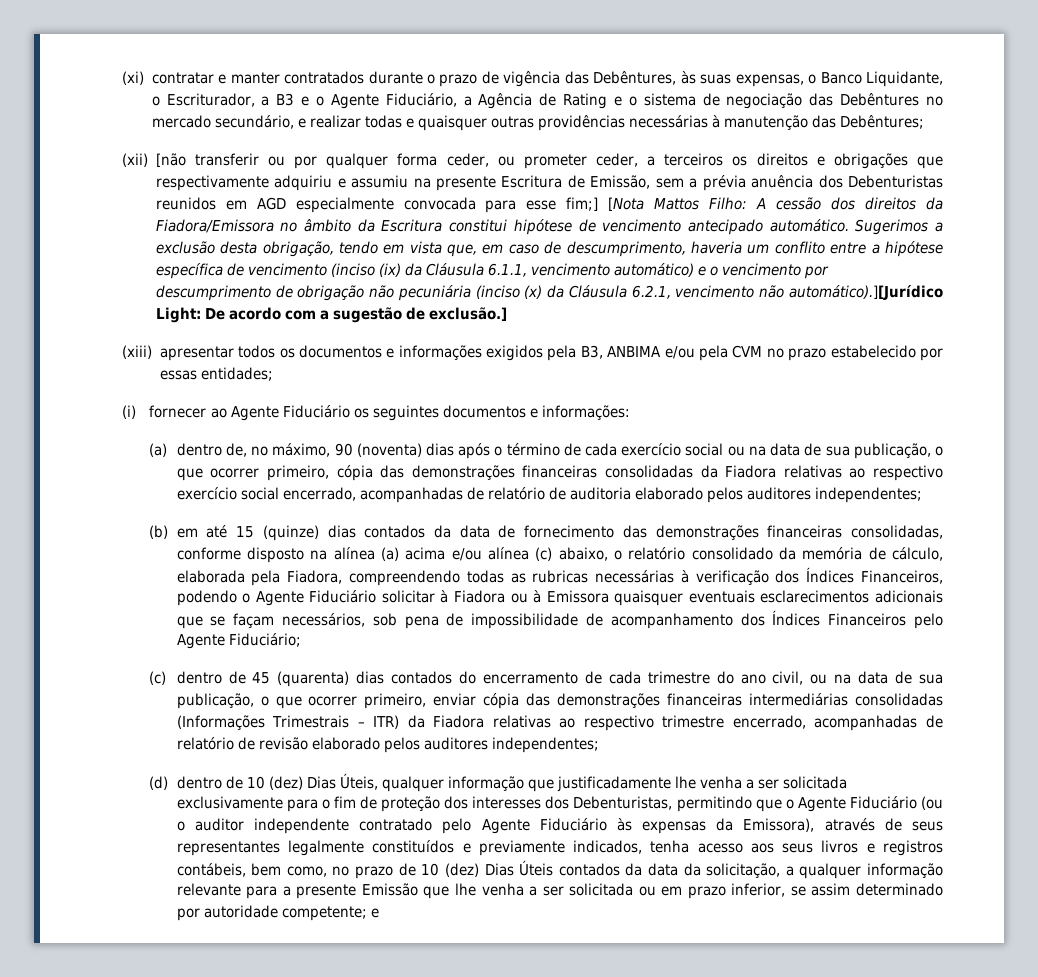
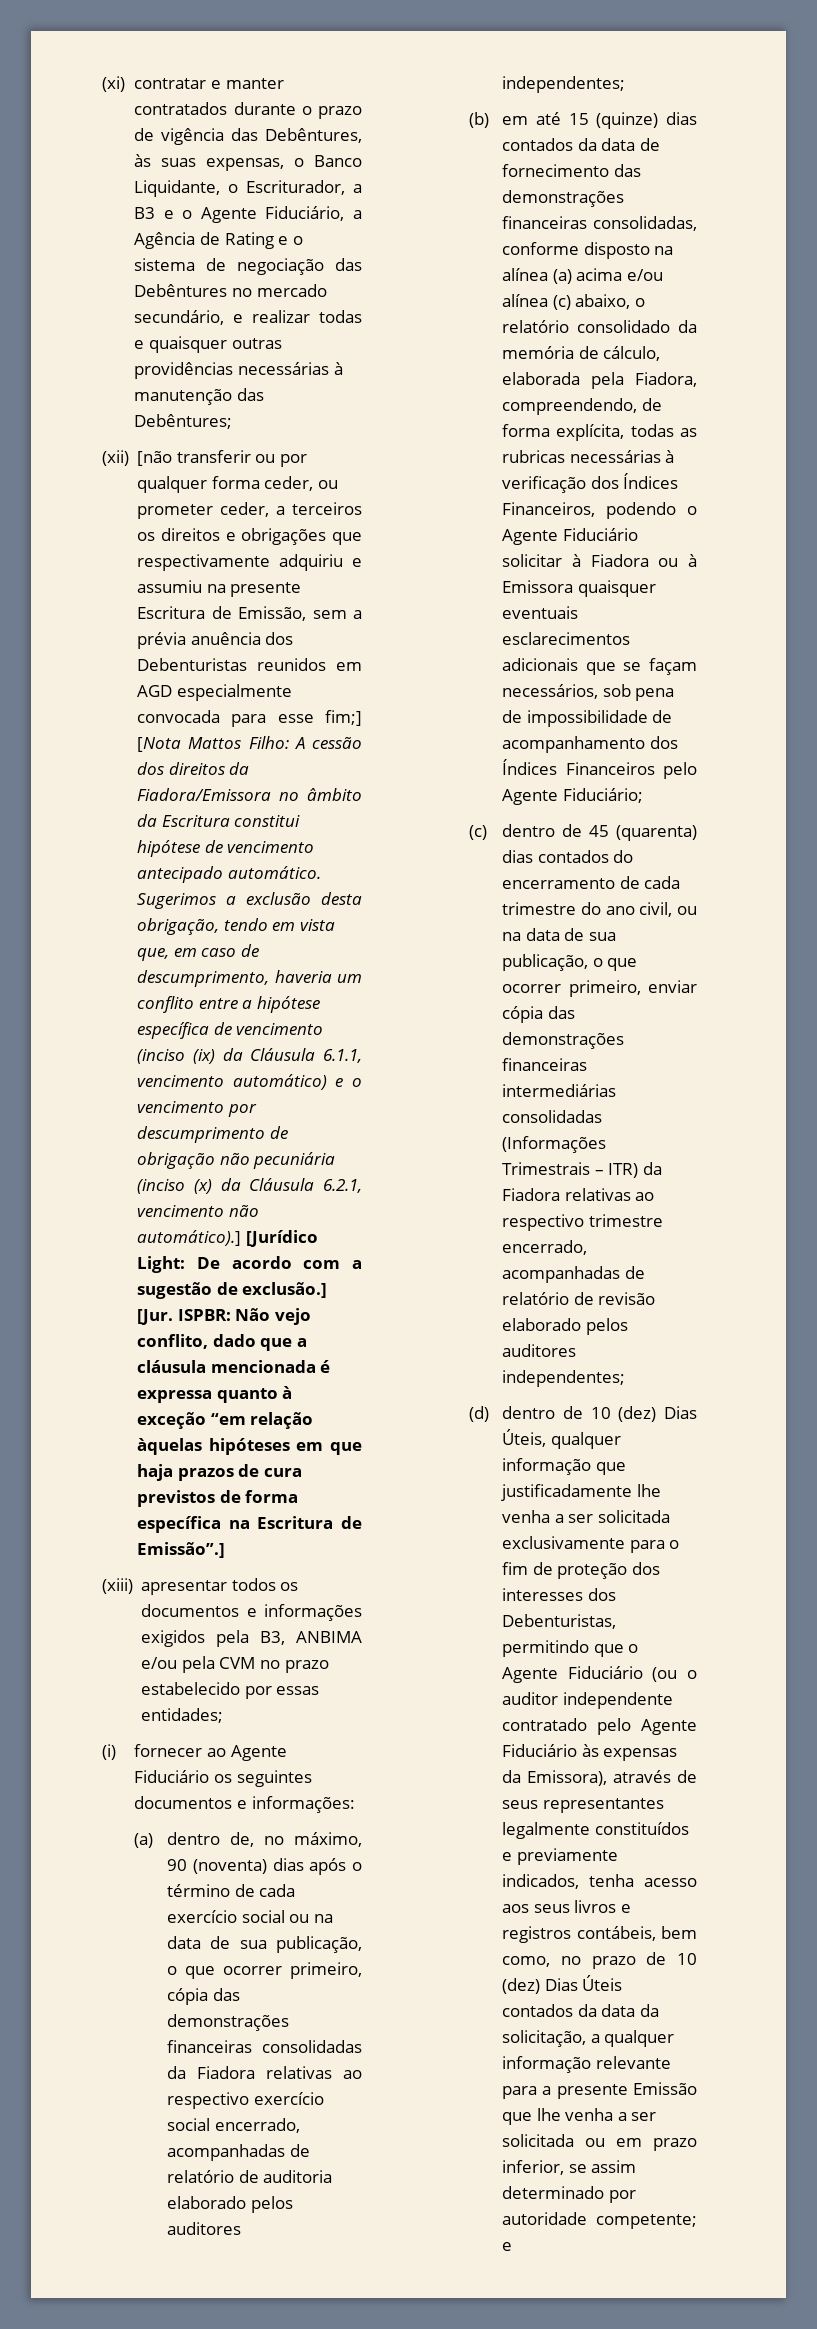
[788,285,943,300] automático).][Jurídico -> [137,1230,318,1247] automático).] [Jurídico
(508, 314) none -> [137,1308,311,1325] [137,1334,307,1351] [137,1360,331,1373] [137,1386,293,1403] [137,1412,314,1429] [137,1438,362,1455] [137,1464,302,1481] [137,1490,299,1507] [137,1516,362,1533] [137,1542,226,1558] [Jur. ISPBR: Não vejo conflito, dado que a cláusula mencionada é expressa quanto à exceção “em relação àquelas hipóteses em que haja prazos de cura previstos de forma específica na Escritura de Emissão”.]
[348,570,460,586] compreendendo -> [502,398,662,415] [502,424,625,441] compreendendo, de forma explícita,

